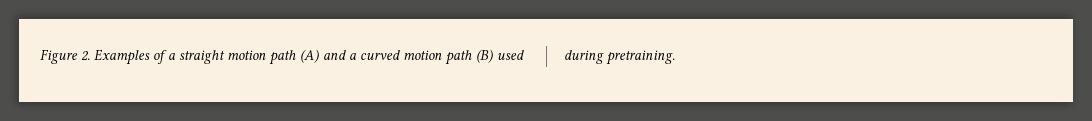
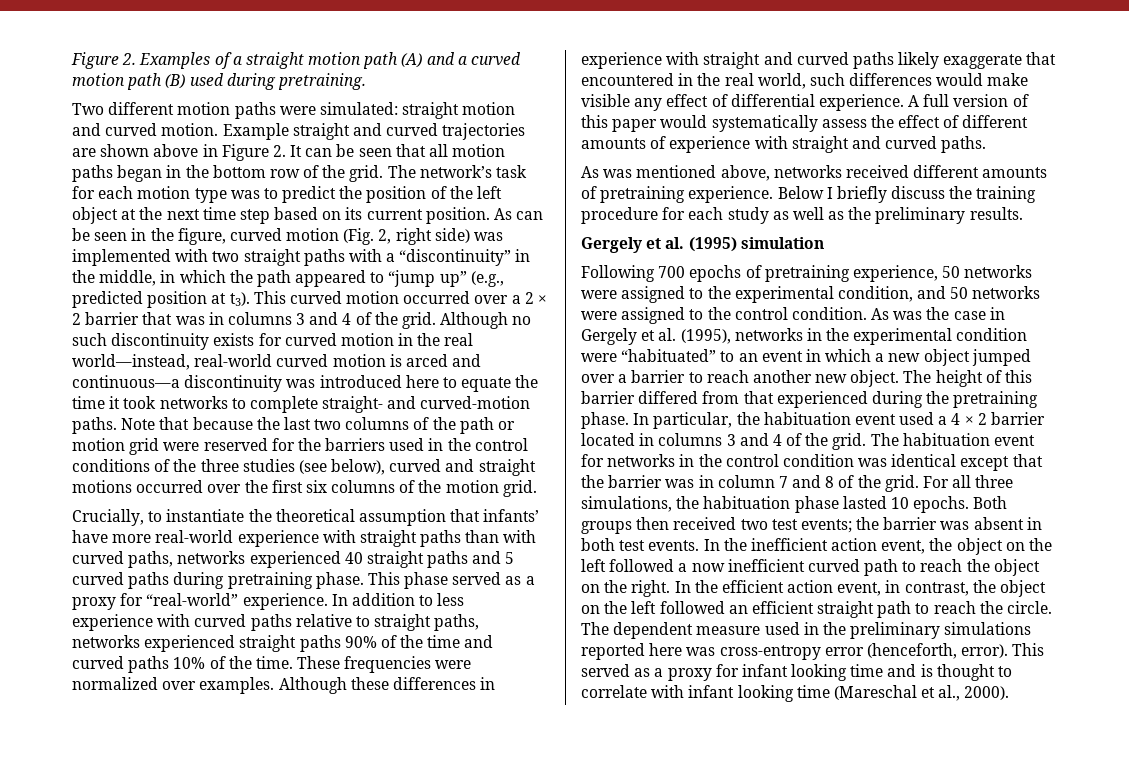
(675, 57) none -> [72,102,516,119] [72,123,526,140] [72,144,506,161] [72,165,528,182] [72,186,503,203] [72,207,544,224] [72,228,504,245] [72,249,531,266] [72,270,504,287] [72,291,548,308] [72,312,532,329] [72,333,474,350] [72,354,482,370] [72,375,539,392] [72,396,531,413] [72,417,516,434] [72,438,528,455] [72,459,536,476] [72,480,537,497] [72,509,540,526] [72,530,537,547] [72,551,515,568] [72,572,535,589] [72,593,465,610] [72,614,480,631] [72,635,494,652] [72,656,472,673] [72,677,496,694] [581,52,1057,69] [581,73,1029,89] [581,94,1029,111] [581,115,1029,132] [581,136,987,153] [581,165,1048,181] [581,186,1037,203] [581,207,1023,224] [581,237,824,253] [581,265,1033,282] [581,286,1041,303] [581,307,1005,324] [581,328,1028,345] [581,349,1031,366] [581,370,1033,387] [581,391,1039,408] [581,412,1046,429] [581,433,1036,450] [581,454,1043,471] [581,475,1014,492] [581,496,1008,513] [581,517,1042,534] [581,538,1053,555] [581,559,1040,576] [581,580,1047,597] [581,601,1053,618] [581,622,1032,639] [581,643,1045,660] [581,664,1013,681] [581,685,1010,702] // Two different motion paths were simulated: straight motion and curved motion. Example straight and curved trajectories are shown above in Figure 2. It can be seen that all motion paths began in the bottom row of the grid. The network’s task for each motion type was to predict the position of the left object at the next time step based on its current position. As can be seen in the figure, curved motion (Fig. 2, right side) was implemented with two straight paths with a “discontinuity” in the middle, in which the path appeared to “jump up” (e.g., predicted position at t3). This curved motion occurred over a 2 × 2 barrier that was in columns 3 and 4 of the grid. Although no such discontinuity exists for curved motion in the real world—instead, real-world curved motion is arced and continuous—a discontinuity was introduced here to equate the time it took networks to complete straight- and curved-motion paths. Note that because the last two columns of the path or motion grid were reserved for the barriers used in the control conditions of the three studies (see below), curved and straight motions occurred over the first six columns of the motion grid. // Crucially, to instantiate the theoretical assumption that infants’ have more real-world experience with straight paths than with curved paths, networks experienced 40 straight paths and 5 curved paths during pretraining phase. This phase served as a proxy for “real-world” experience. In addition to less experience with curved paths relative to straight paths, networks experienced straight paths 90% of the time and curved paths 10% of the time. These frequencies were normalized over examples. Although these differences in experience with straight and curved paths likely exaggerate that encountered in the real world, such differences would make visible any effect of differential experience. A full version of this paper would systematically assess the effect of different amounts of experience with straight and curved paths. // As was mentioned above, networks received different amounts of pretraining experience. Below I briefly discuss the training procedure for each study as well as the preliminary results. // Gergely et al. (1995) simulation // Following 700 epochs of pretraining experience, 50 networks were assigned to the experimental condition, and 50 networks were assigned to the control condition. As was the case in Gergely et al. (1995), networks in the experimental condition were “habituated” to an event in which a new object jumped over a barrier to reach another new object. The height of this barrier differed from that experienced during the pretraining phase. In particular, the habituation event used a 4 × 2 barrier located in columns 3 and 4 of the grid. The habituation event for networks in the control condition was identical except that the barrier was in column 7 and 8 of the grid. For all three simulations, the habituation phase lasted 10 epochs. Both groups then received two test events; the barrier was absent in both test events. In the inefficient action event, the object on the left followed a now inefficient curved path to reach the object on the right. In the efficient action event, in contrast, the object on the left followed an efficient straight path to reach the circle. The dependent measure used in the preliminary simulations reported here was cross-entropy error (henceforth, error). This served as a proxy for infant looking time and is thought to correlate with infant looking time (Mareschal et al., 2000).

